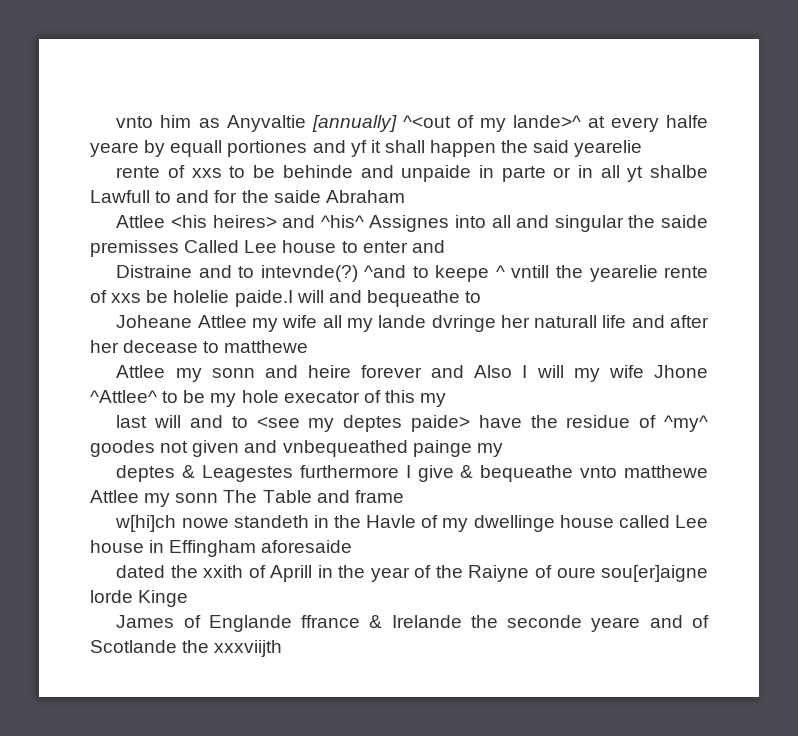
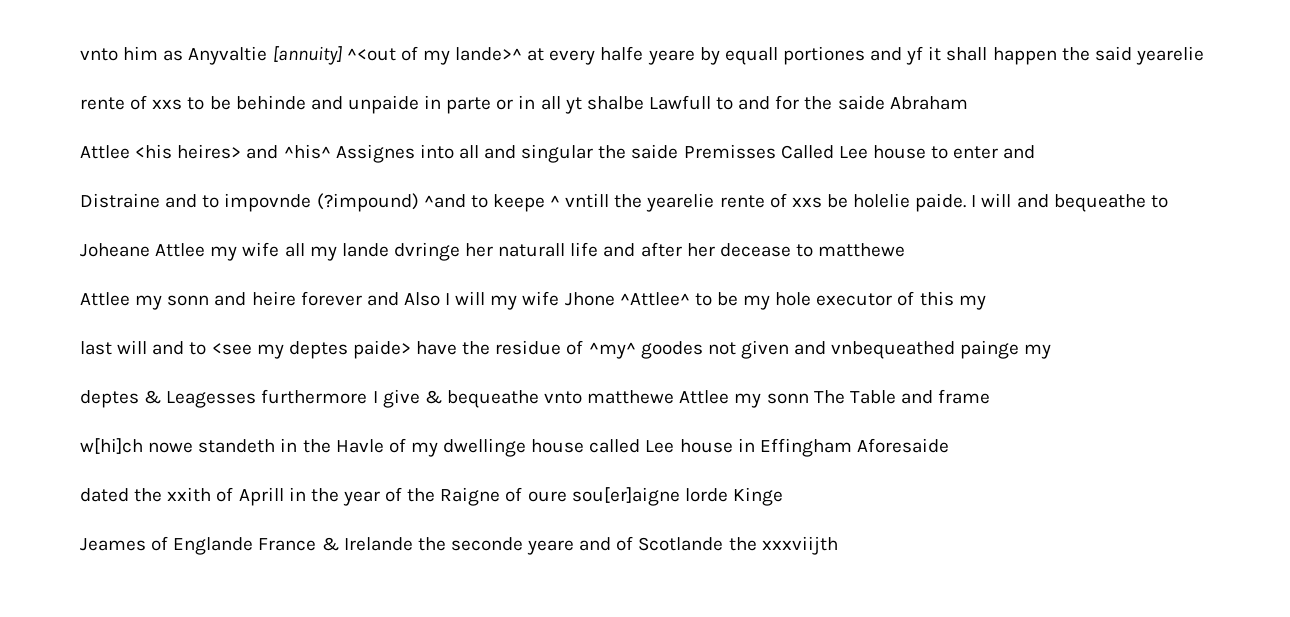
[311,115,397,132] [annually] -> [272,46,342,65] [annuity]
[90,240,179,257] premisses -> [683,144,776,159] Premisses
[260,265,358,282] intevnde(?) -> [224,193,419,212] impovnde (?impound)
[234,290,293,307] paide.I -> [915,193,977,212] paide. I
[283,391,360,403] execator -> [816,293,893,306] executor
[202,465,294,482] Leagestes -> [166,391,257,408] Leagesses
[261,540,353,553] aforesaide -> [856,438,949,453] Aforesaide
[468,565,530,582] Raiyne -> [440,487,501,506] Raigne
[116,615,175,628] James -> [80,538,146,551] Jeames
[301,615,361,628] ffrance -> [258,538,317,551] France

